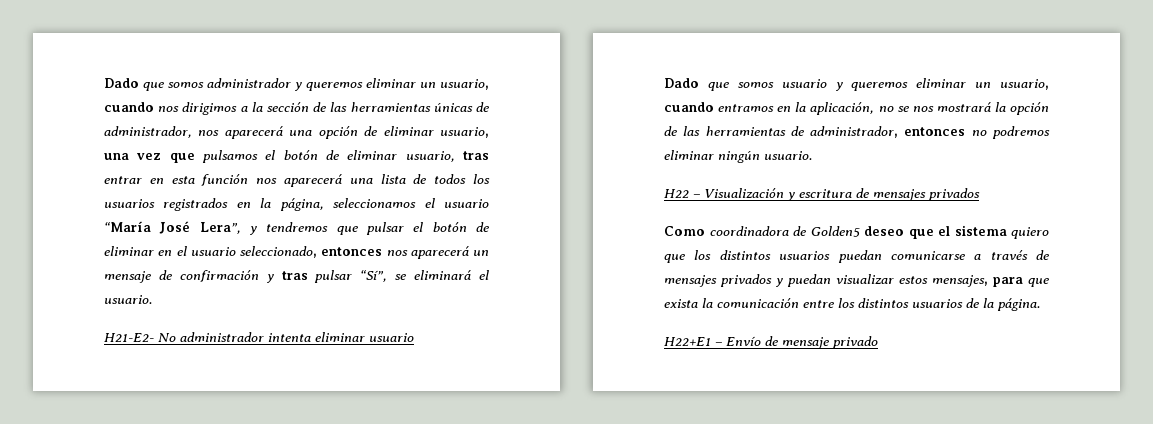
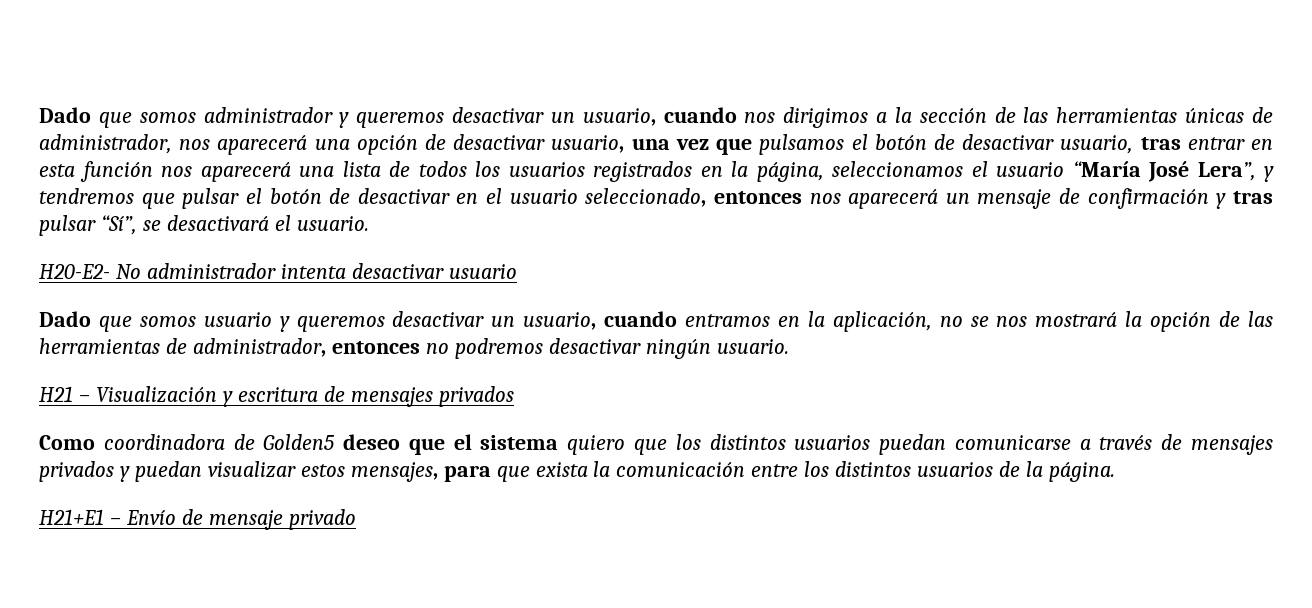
[366,78,416,88] eliminar -> [452,107,545,123] desactivar
[383,126,434,136] eliminar -> [453,134,546,150] desactivar
[347,150,398,160] eliminar -> [962,134,1055,150] desactivar
[104,246,154,256] eliminar -> [357,188,450,204] desactivar
[414,270,472,280] eliminará -> [166,215,269,231] desactivará
[104,333,154,342] H21-E2- -> [39,264,110,279] H20-E2-
[315,332,365,342] eliminar -> [351,263,444,279] desactivar
[916,78,967,88] eliminar -> [392,311,485,327] desactivar
[664,150,714,160] eliminar -> [548,338,641,354] desactivar
[664,189,689,198] H22 -> [39,386,73,402] H21
[664,337,711,346] H22+E1 -> [39,509,104,525] H21+E1

